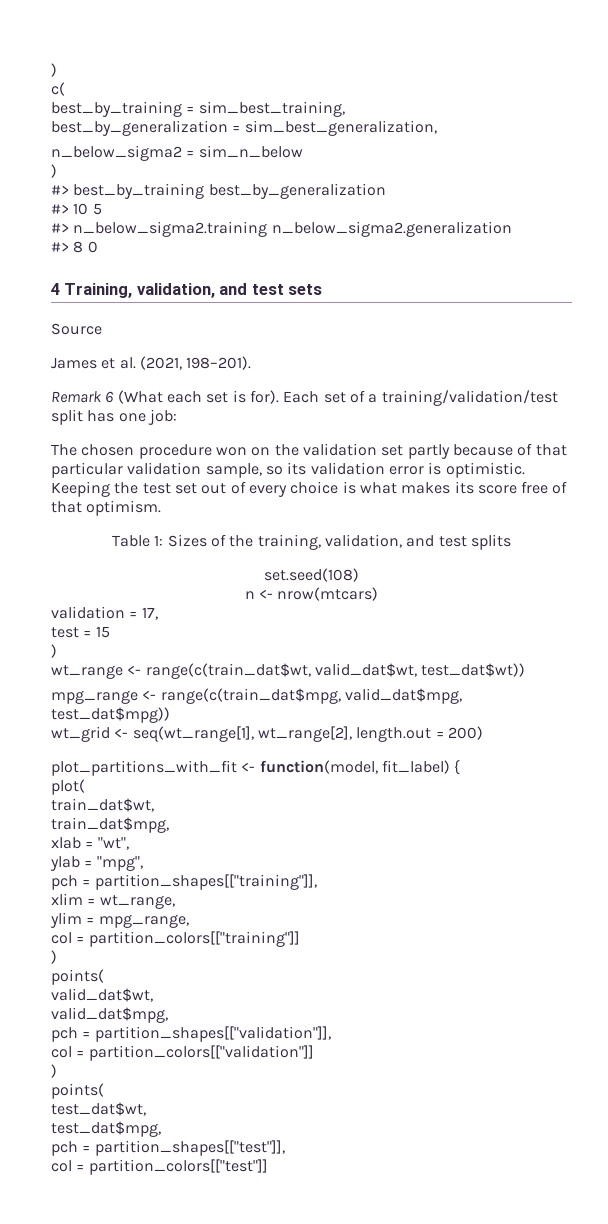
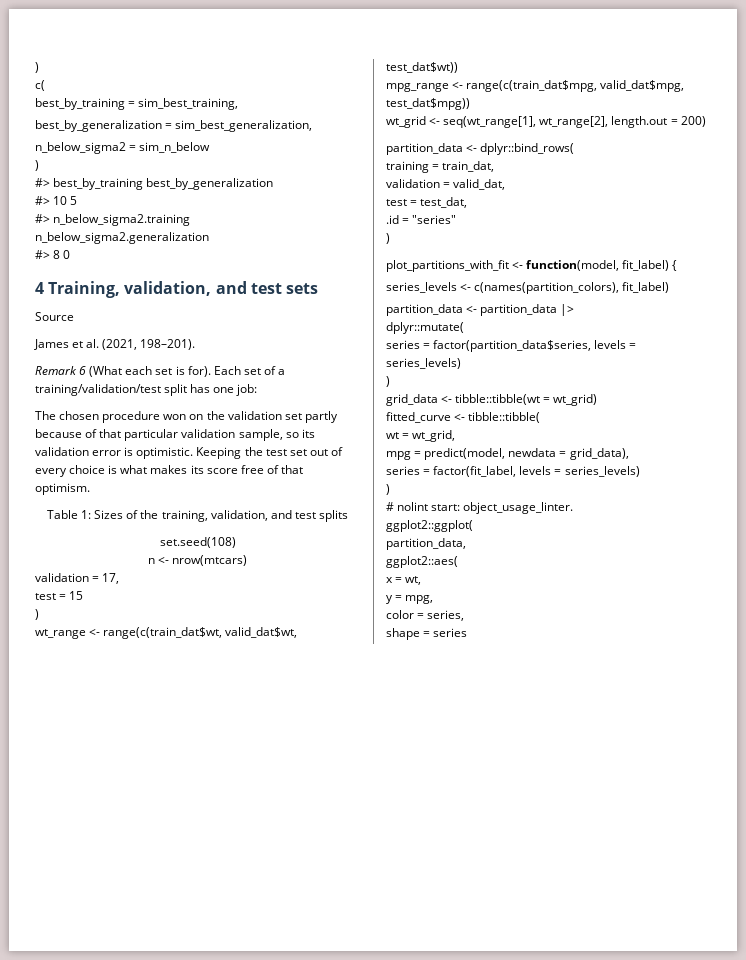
(483, 733) none -> [386,143,575,155] [386,161,495,173] [386,179,506,190] [386,197,468,208] [386,215,457,224] [386,233,390,244] // partition_data <- dplyr::bind_rows( // training = train_dat, // validation = valid_dat, // test = test_dat, // .id = "series" // )
[51,779,85,795] [51,798,154,812] [51,817,169,833] [51,837,129,850] [50,856,143,871] [51,874,317,890] [51,893,175,909] [50,912,189,928] [51,931,300,947] [51,950,57,964] [51,969,104,985] [51,988,153,1002] [51,1007,168,1023] [51,1026,331,1042] [51,1045,314,1061] [51,1064,57,1078] [51,1083,104,1099] [51,1102,146,1116] [51,1121,161,1137] [51,1140,285,1156] [51,1159,268,1175] plot( // train_dat$wt, // train_dat$mpg, // xlab = "wt", // ylab = "mpg", // pch = partition_shapes[["training"]], // xlim = wt_range, // ylim = mpg_range, // col = partition_colors[["training"]] // ) // points( // valid_dat$wt, // valid_dat$mpg, // pch = partition_shapes[["validation"]], // col = partition_colors[["validation"]] // ) // points( // test_dat$wt, // test_dat$mpg, // pch = partition_shapes[["test"]], // col = partition_colors[["test"]] -> [386,282,670,294] [386,304,575,316] [386,322,464,334] [386,340,637,352] [386,358,461,369] [386,376,390,387] [386,394,598,406] [386,412,541,423] [386,430,456,442] [386,448,629,460] [386,466,640,477] [386,484,390,495] [386,502,574,514] [386,520,473,532] [386,538,466,550] [386,556,458,568] [386,576,422,585] [386,595,434,604] [386,610,465,621] [386,628,468,640] series_levels <- c(names(partition_colors), fit_label) // partition_data <- partition_data |> // dplyr::mutate( // series = factor(partition_data$series, levels = series_levels) // ) // grid_data <- tibble::tibble(wt = wt_grid) // fitted_curve <- tibble::tibble( // wt = wt_grid, // mpg = predict(model, newdata = grid_data), // series = factor(fit_label, levels = series_levels) // ) // # nolint start: object_usage_linter. // ggplot2::ggplot( // partition_data, // ggplot2::aes( // x = wt, // y = mpg, // color = series, // shape = series

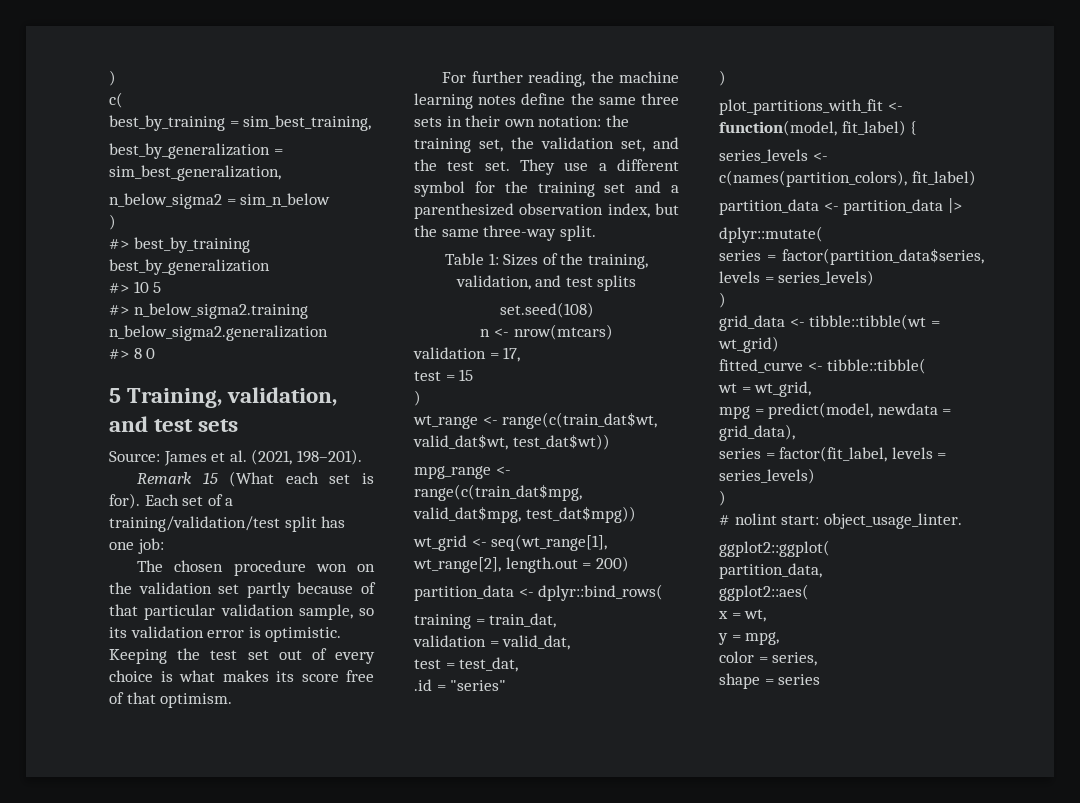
[35,282,44,294] 4 -> [109,388,121,403] 5
[35,312,74,321] Source // -> [109,451,160,462] Source:
[79,366,87,375] 6 -> [202,472,218,484] 15
(90, 489) none -> [442,71,679,87] [414,93,679,109] [414,115,629,127] [414,137,679,153] [414,159,679,175] [414,181,679,197] [414,203,679,219] [414,225,596,241] // For further reading, the machine learning notes define the same three sets in their own notation: the training set, the validation set, and the test set. They use a different symbol for the training set and a parenthesized observation index, but the same three-way split.

